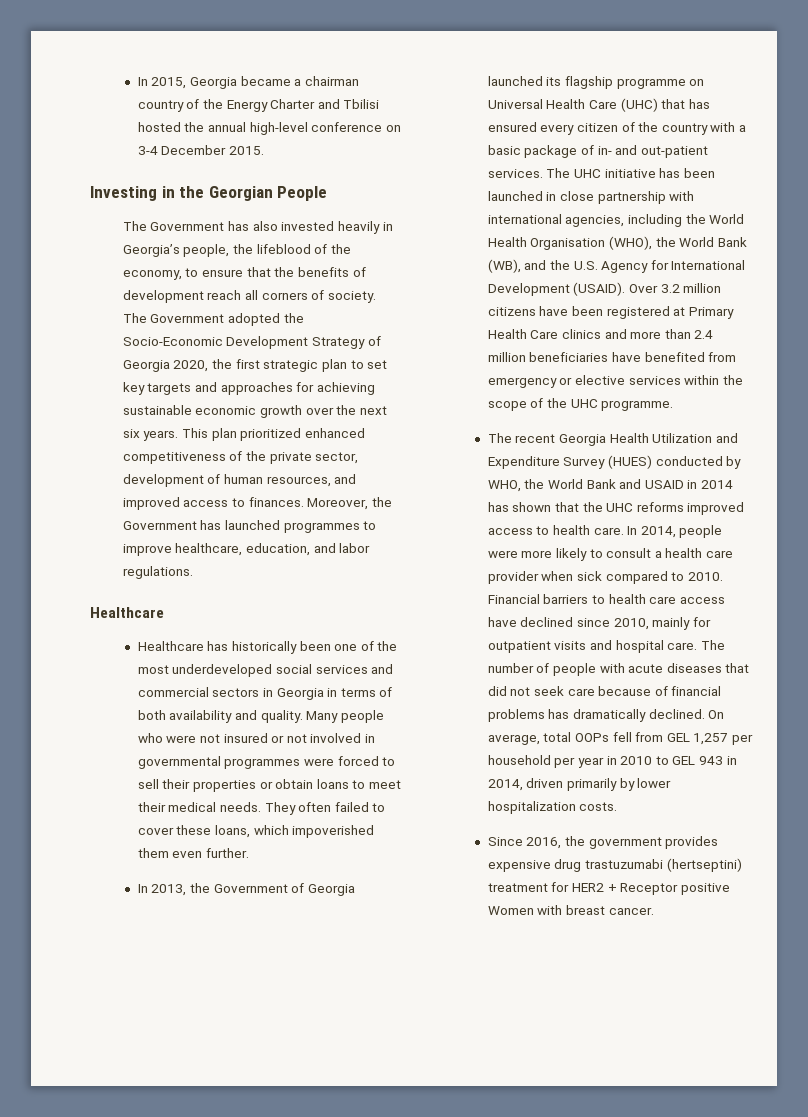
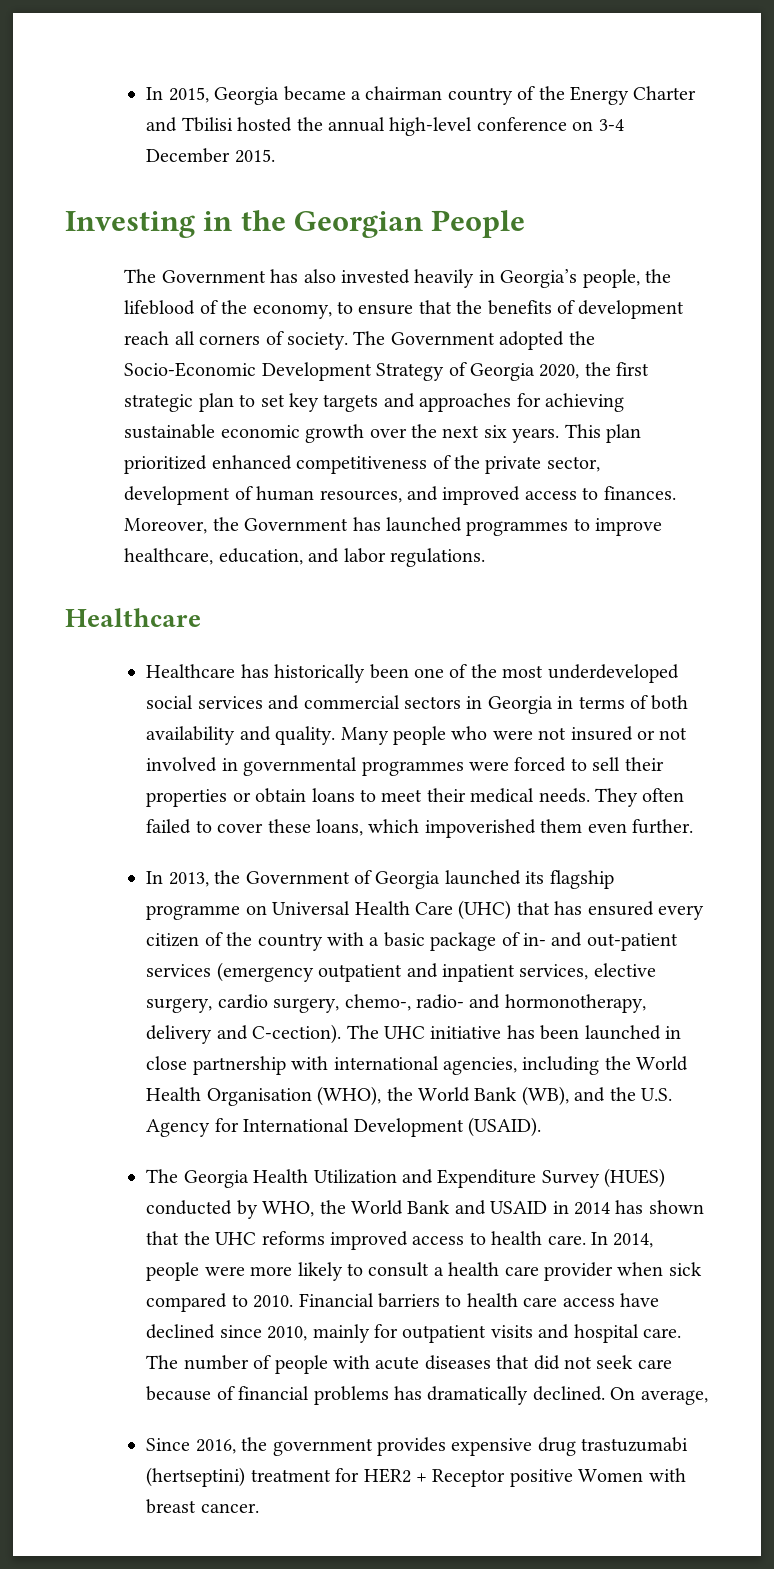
[487,169,543,178] services. -> [146,962,656,982] [146,994,646,1013] [146,1024,342,1044] services (emergency outpatient and inpatient services, elective surgery, cardio surgery, chemo-, radio- and hormonotherapy, delivery and C-cection).
[628,283,722,293] [487,306,734,319] [487,329,714,339] [487,352,737,362] [487,375,743,388] [487,398,674,411] [487,433,556,443] Over 3.2 million citizens have been registered at Primary Health Care clinics and more than 2.4 million beneficiaries have benefited from emergency or elective services within the scope of the UHC programme. // The recent -> [146,1169,179,1183] // The
[543,732,754,745] [487,755,737,768] [487,778,672,791] [487,801,618,814] total OOPs fell from GEL 1,257 per household per year in 2010 to GEL 943 in 2014, driven primarily by lower hospitalization costs. -> (708, 1397) none

